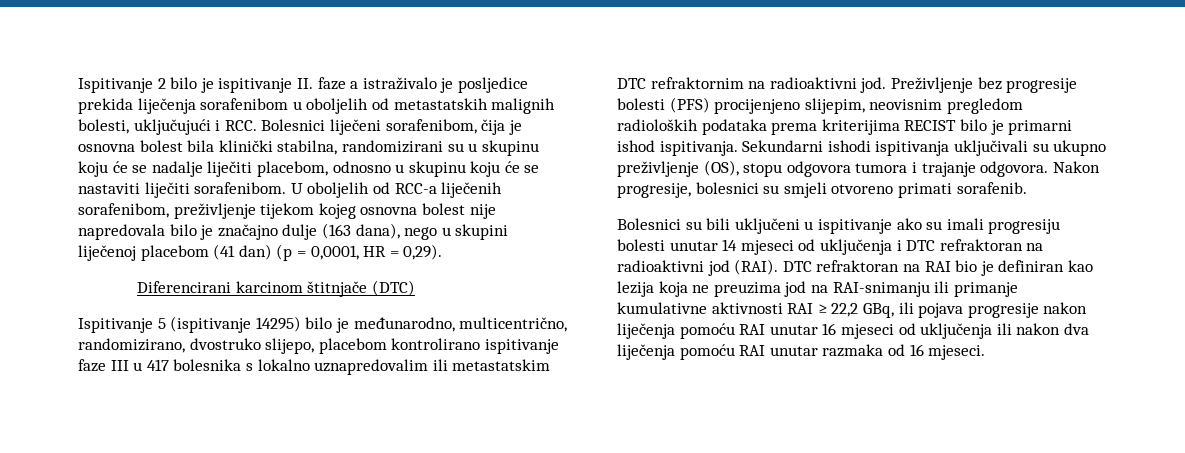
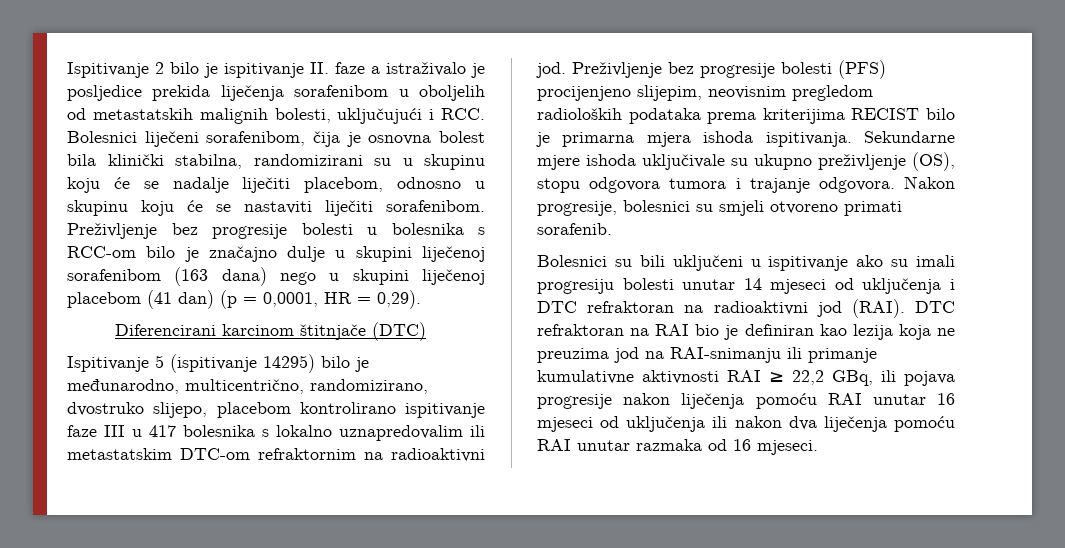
[290,182,503,198] [78,203,496,219] [78,223,400,240] U oboljelih od RCC-a liječenih sorafenibom, preživljenje tijekom kojeg osnovna bolest nije napredovala bilo je značajno dulje (163 dana), -> [67,223,485,239] [67,246,485,262] [67,267,267,286] Preživljenje bez progresije bolesti u bolesnika s RCC-om bilo je značajno dulje u skupini liječenoj sorafenibom (163 dana)
[617,78,646,89] DTC -> [180,448,250,460] DTC-om
[1008,120,1073,135] [617,140,1028,156] primarni ishod ispitivanja. Sekundarni ishodi ispitivanja uključivali -> [562,131,955,147] [537,154,725,170] primarna mjera ishoda ispitivanja. Sekundarne mjere ishoda uključivale

